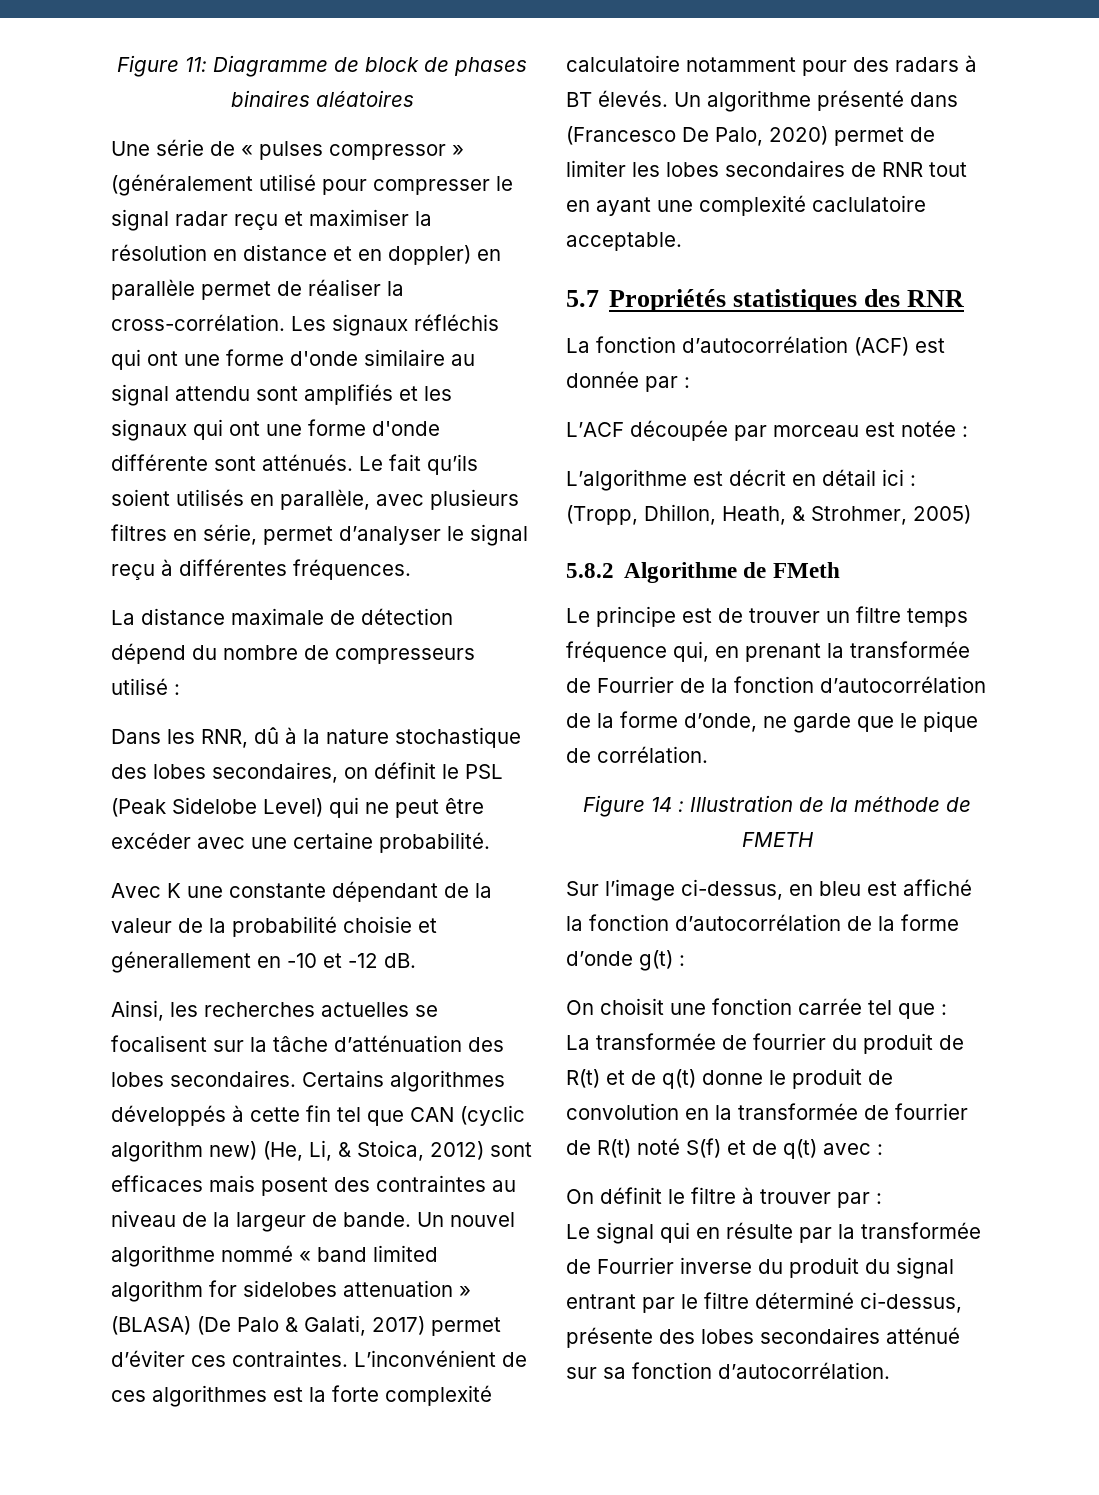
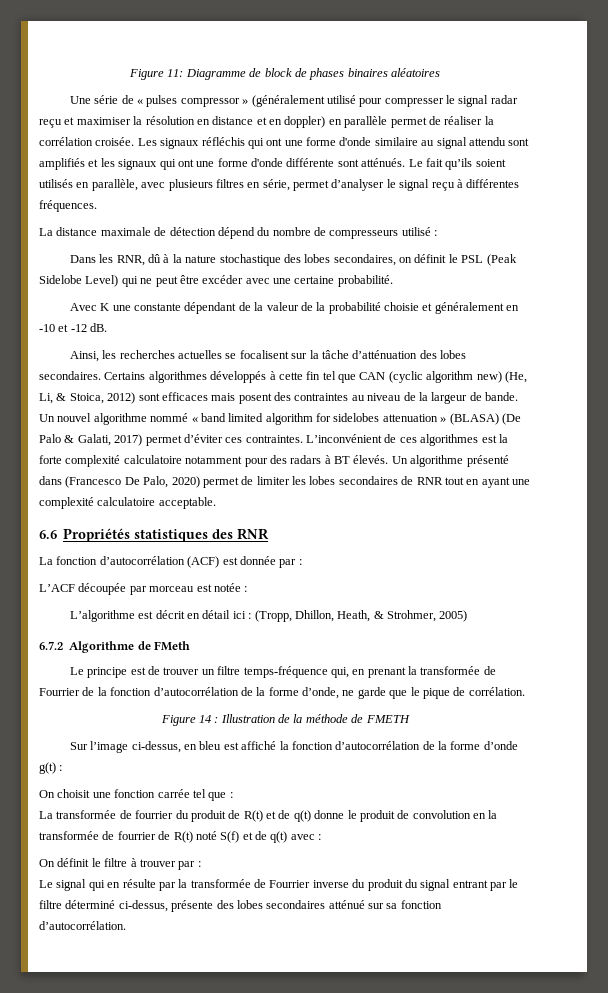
[111,314,285,331] cross-corrélation. -> [39,137,135,146] corrélation croisée.
[111,951,251,973] génerallement -> [434,302,504,314] généralement
[812,195,926,212] caclulatoire -> [97,497,156,506] calculatoire
[566,290,599,307] 5.7 -> [39,530,57,539] 6.6
[566,563,614,578] 5.8.2 -> [39,641,63,650] 6.7.2
[907,608,968,627] [566,641,667,662] temps fréquence -> [243,666,328,678] temps-fréquence

